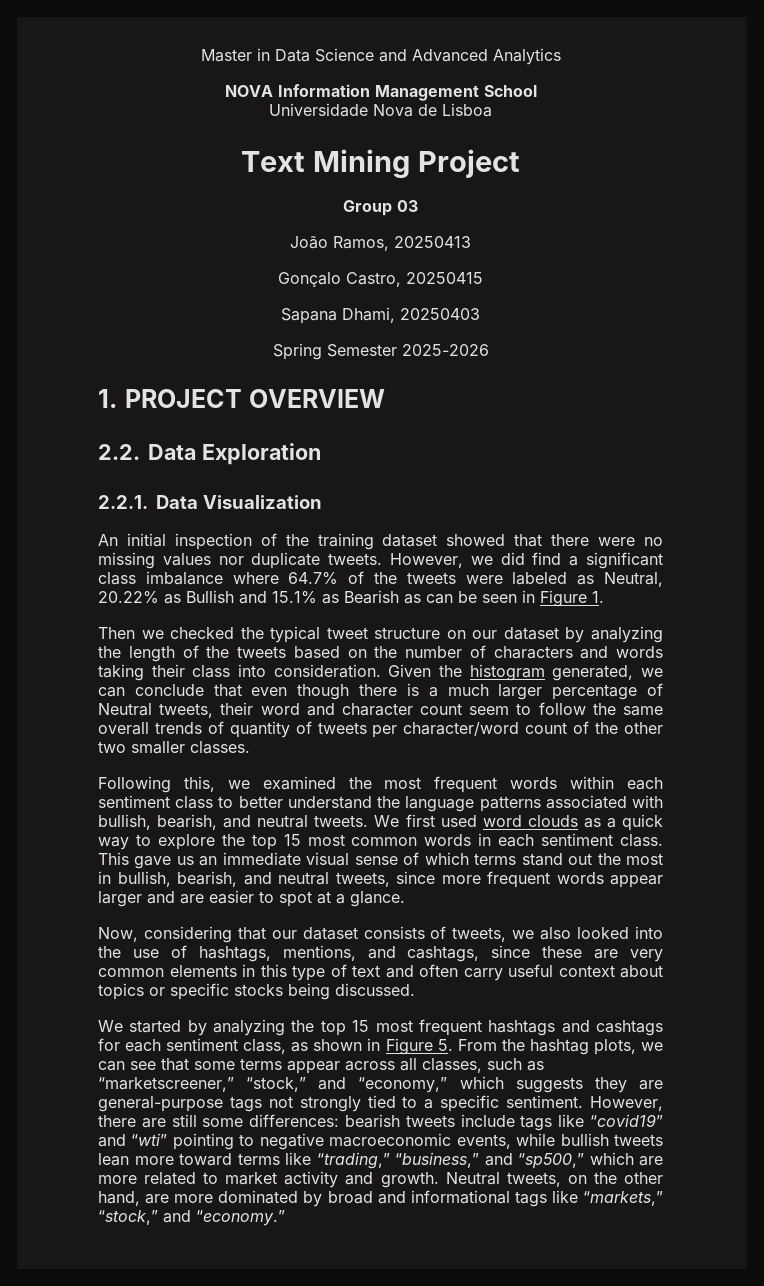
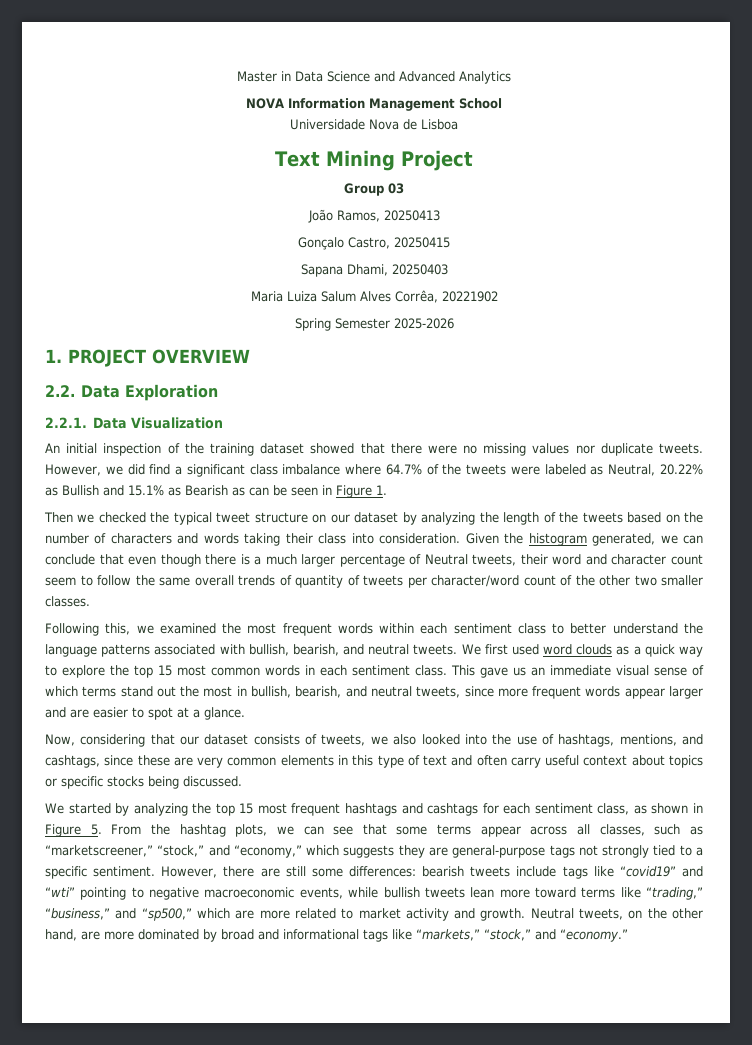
(480, 314) none -> [250,290,498,303] // Maria Luiza Salum Alves Corrêa, 20221902

